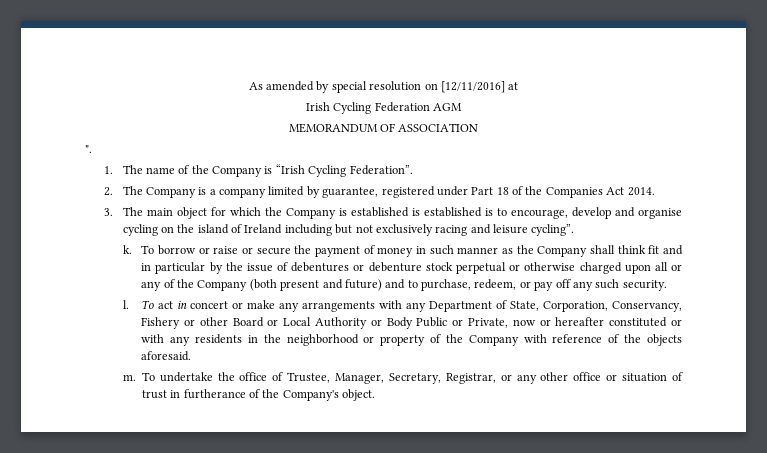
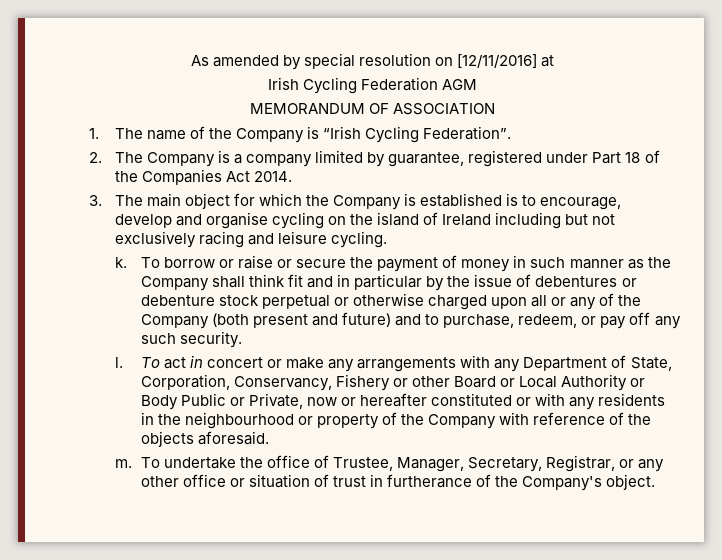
[85,145,92,153] // ". -> (496, 109) none
[423,207,493,217] established is -> (519, 199) none
[531,224,575,236] cycling”. -> [331,231,388,248] cycling.
[286,334,359,346] neighborhood -> [184,412,294,429] neighbourhood

